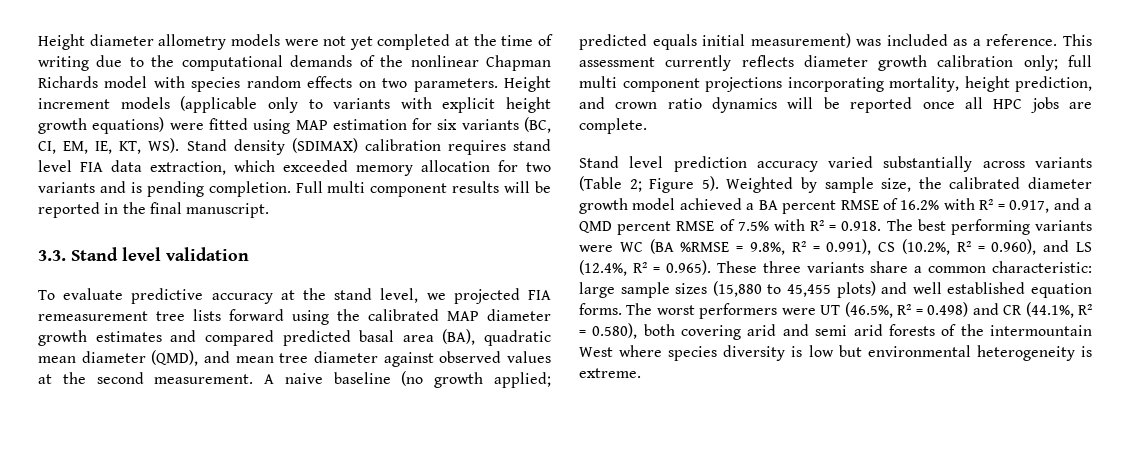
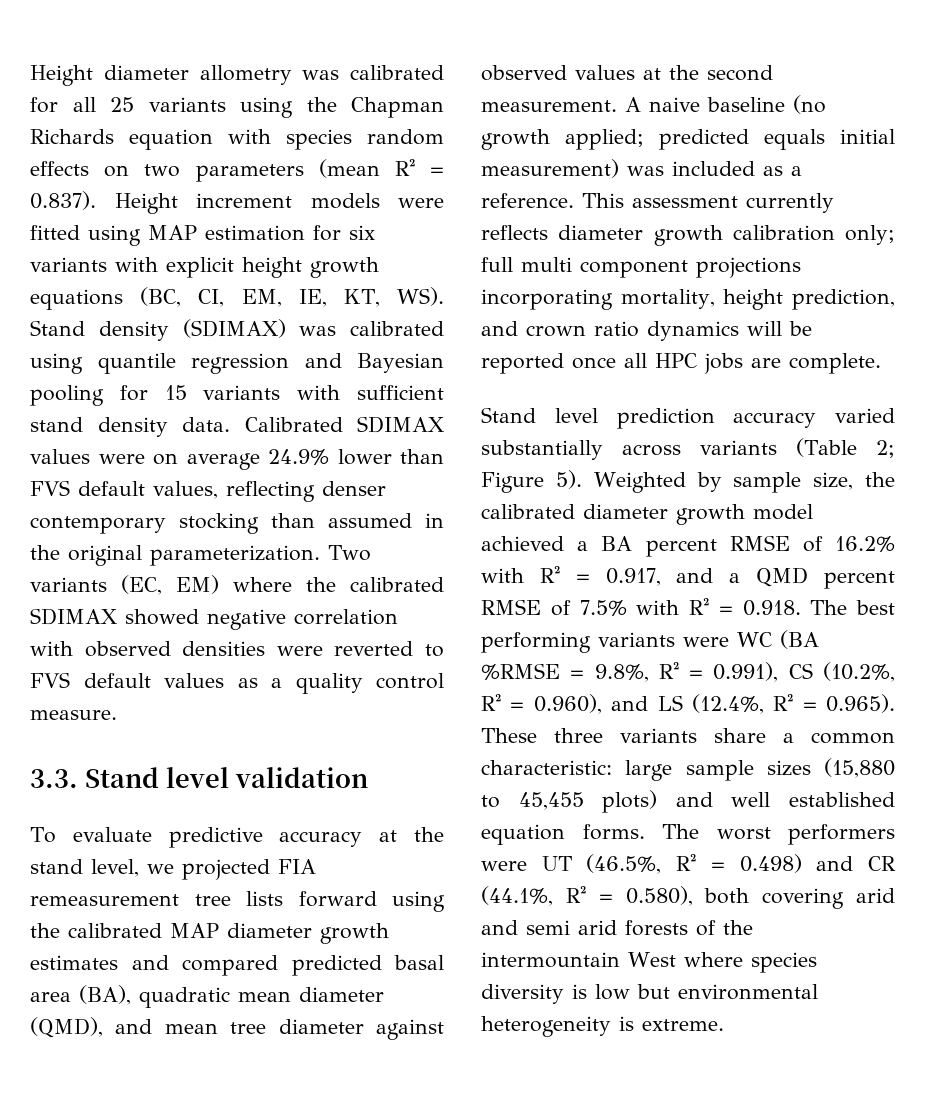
[230,34,553,50] [38,55,479,71] models were not yet completed at the time of writing due to the computational demands of the nonlinear -> [302,65,444,80] [30,97,337,118] was calibrated for all 25 variants using the
[104,76,148,88] model -> [129,129,213,150] equation
[413,76,552,92] [38,96,551,113] [38,117,165,134] parameters. Height increment models (applicable only to variants with explicit height growth equations) -> [195,158,445,182] [30,191,380,214] parameters (mean R² = 0.837). Height increment models
(519, 124) none -> [115,257,379,278] [30,289,123,310] with explicit height growth equations
[364,139,551,155] [38,160,551,176] [38,181,551,197] [38,202,270,218] calibration requires stand level FIA data extraction, which exceeded memory allocation for two variants and is pending completion. Full multi component results will be reported in the final manuscript. -> [299,321,444,336] [30,353,444,374] [30,385,444,406] [30,416,444,437] [30,449,444,470] [30,480,386,502] [30,513,444,534] [30,545,371,566] [30,575,444,595] [30,608,398,630] [30,641,444,657] [30,672,444,694] [30,710,117,720] was calibrated using quantile regression and Bayesian pooling for 15 variants with sufficient stand density data. Calibrated SDIMAX values were on average 24.9% lower than FVS default values, reflecting denser contemporary stocking than assumed in the original parameterization. Two variants (EC, EM) where the calibrated SDIMAX showed negative correlation with observed densities were reverted to FVS default values as a quality control measure.

